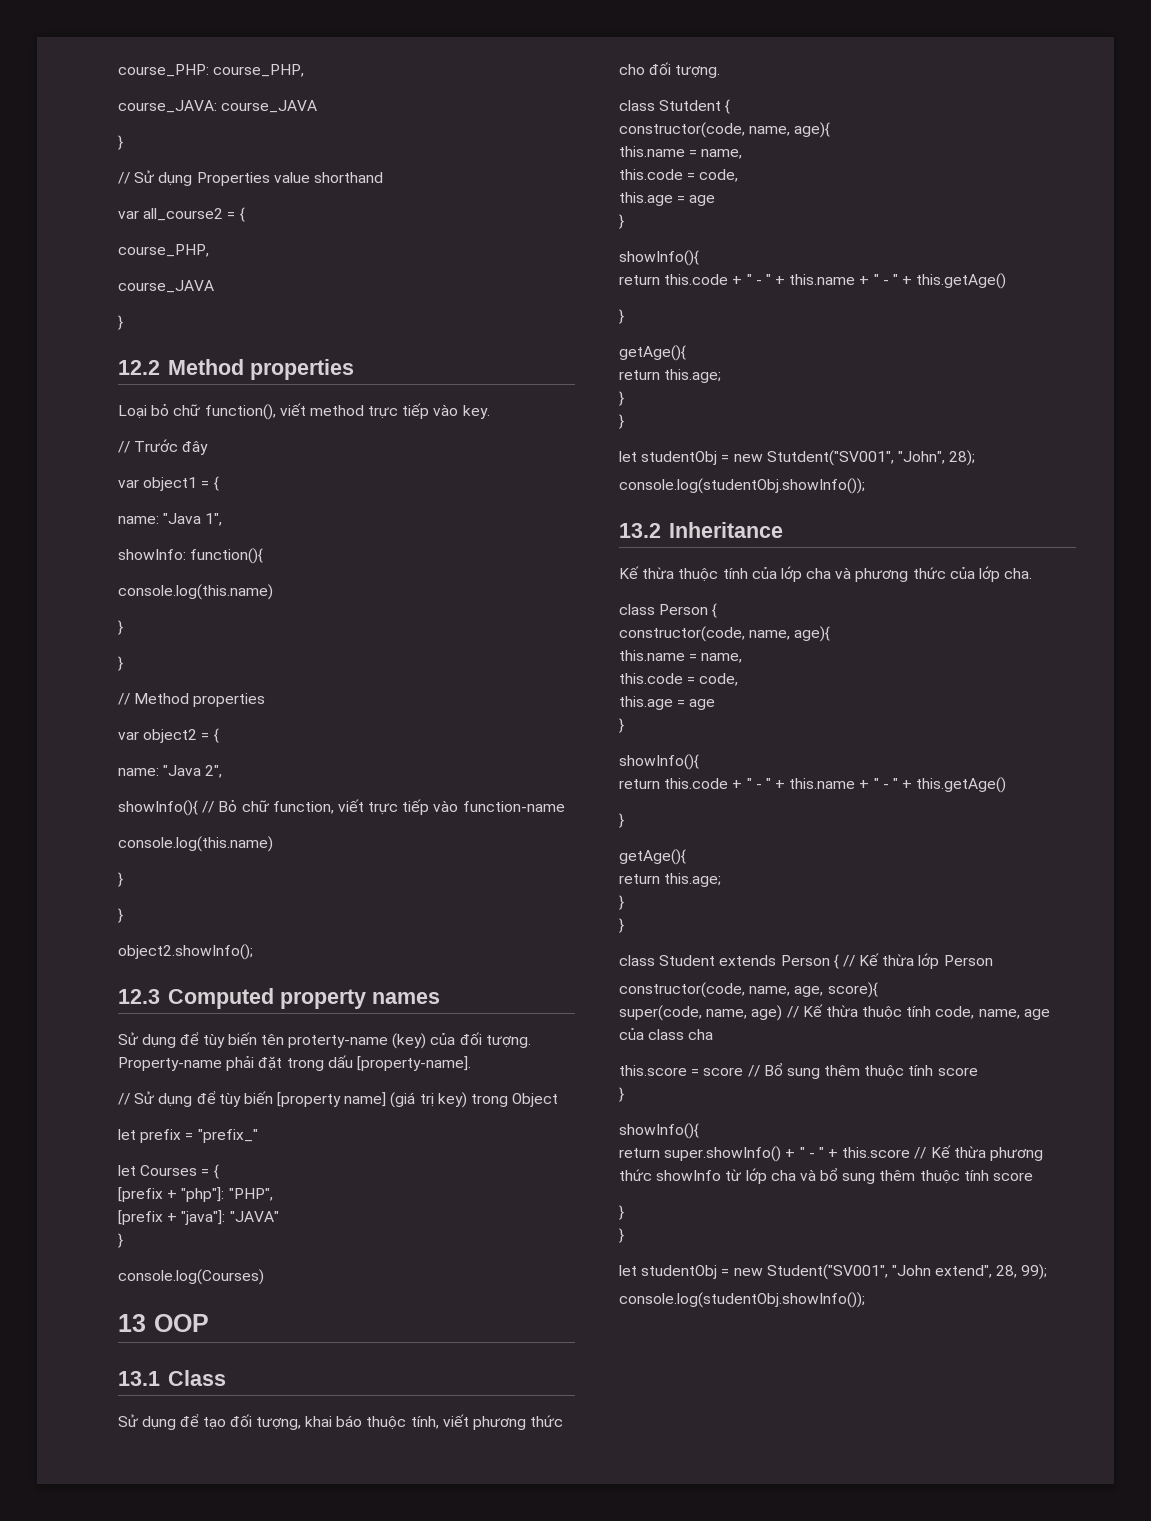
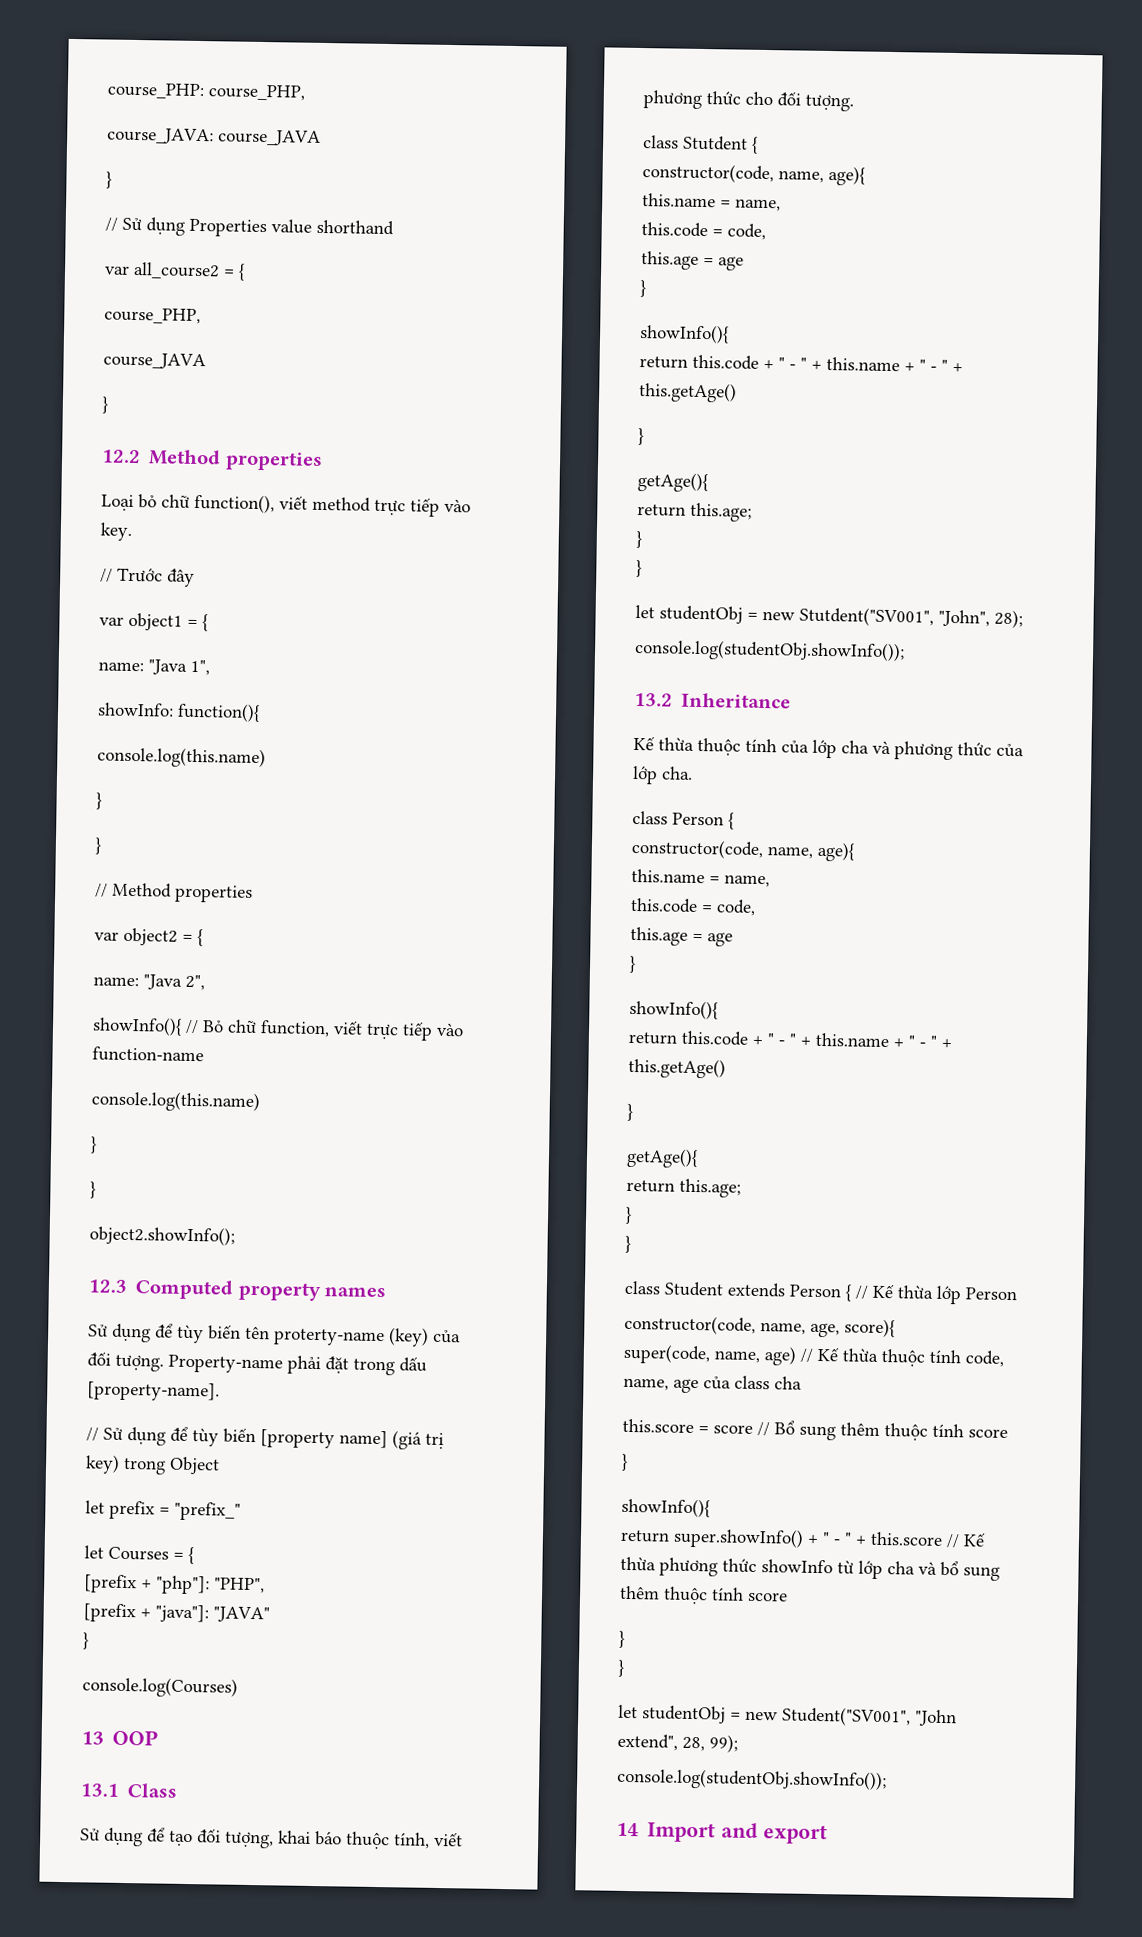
(865, 1300) none -> [616,1822,828,1845] // 14 Import and export

